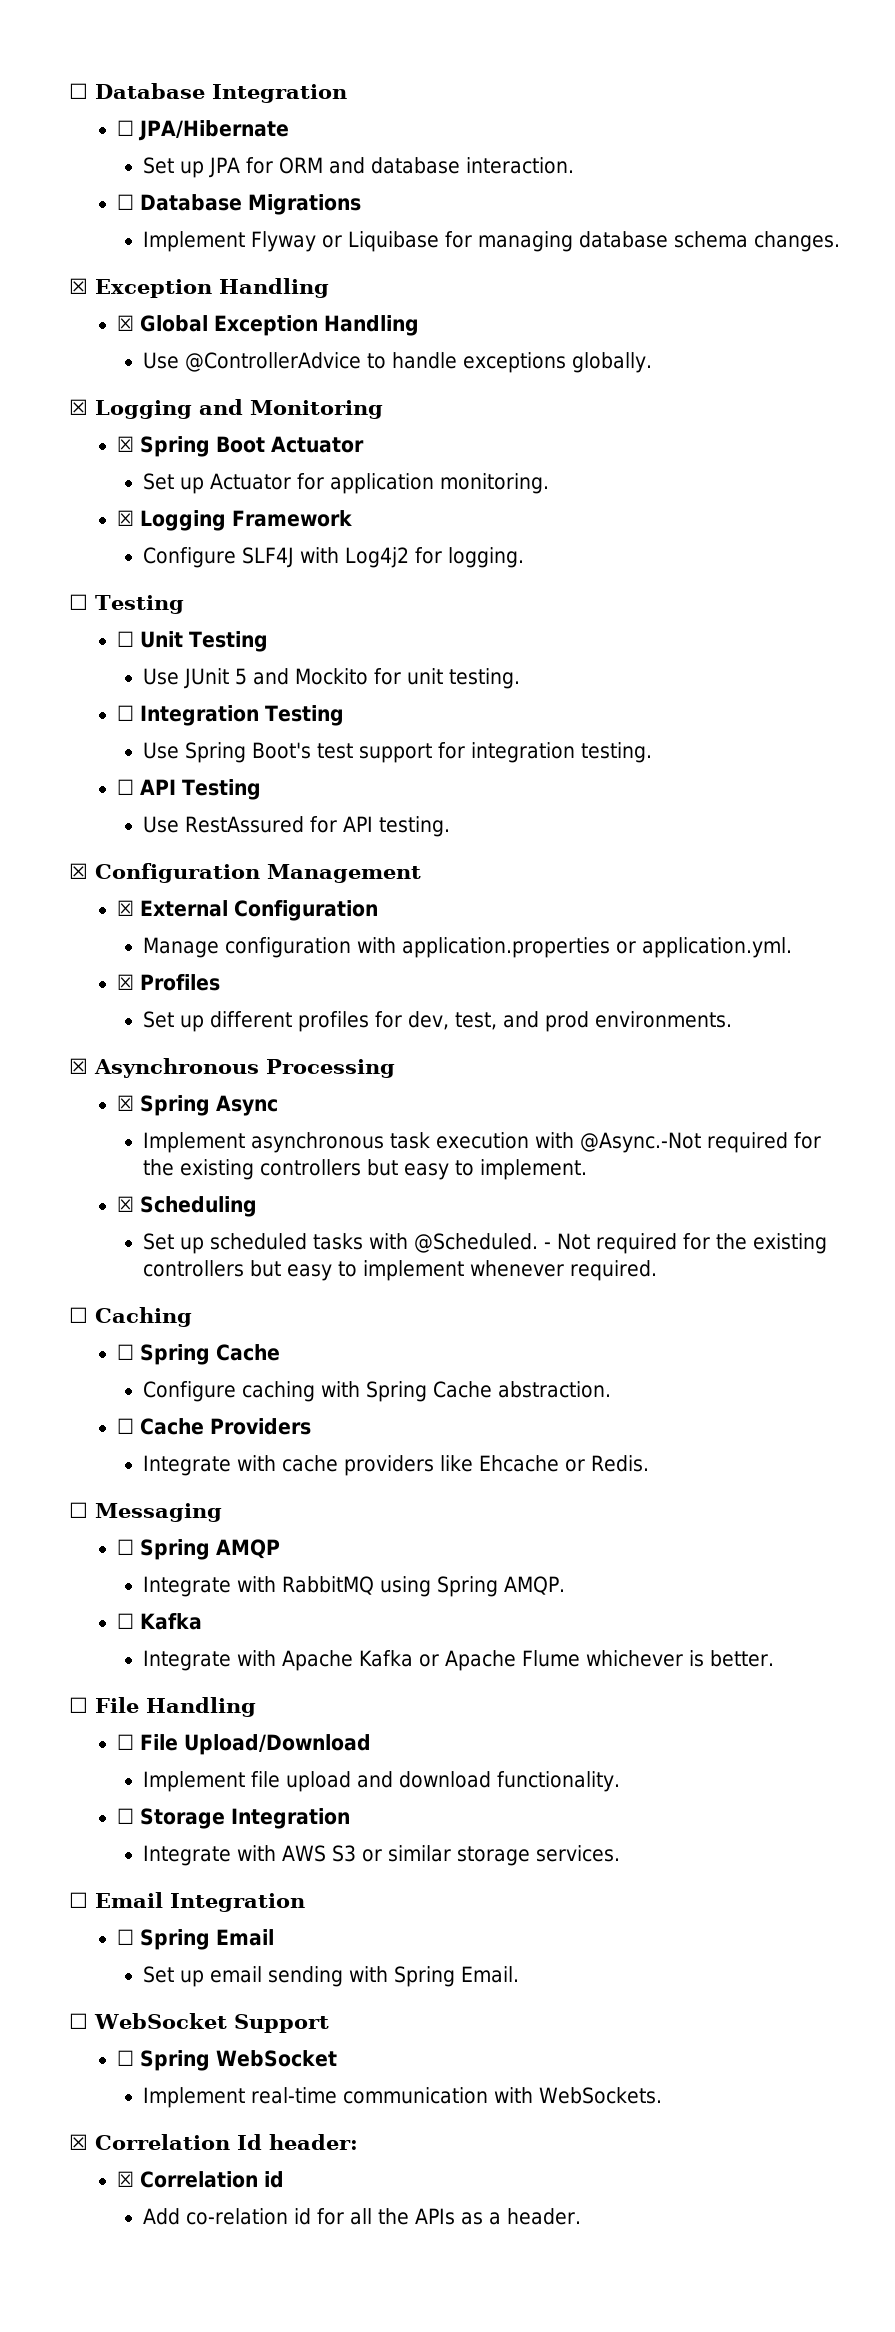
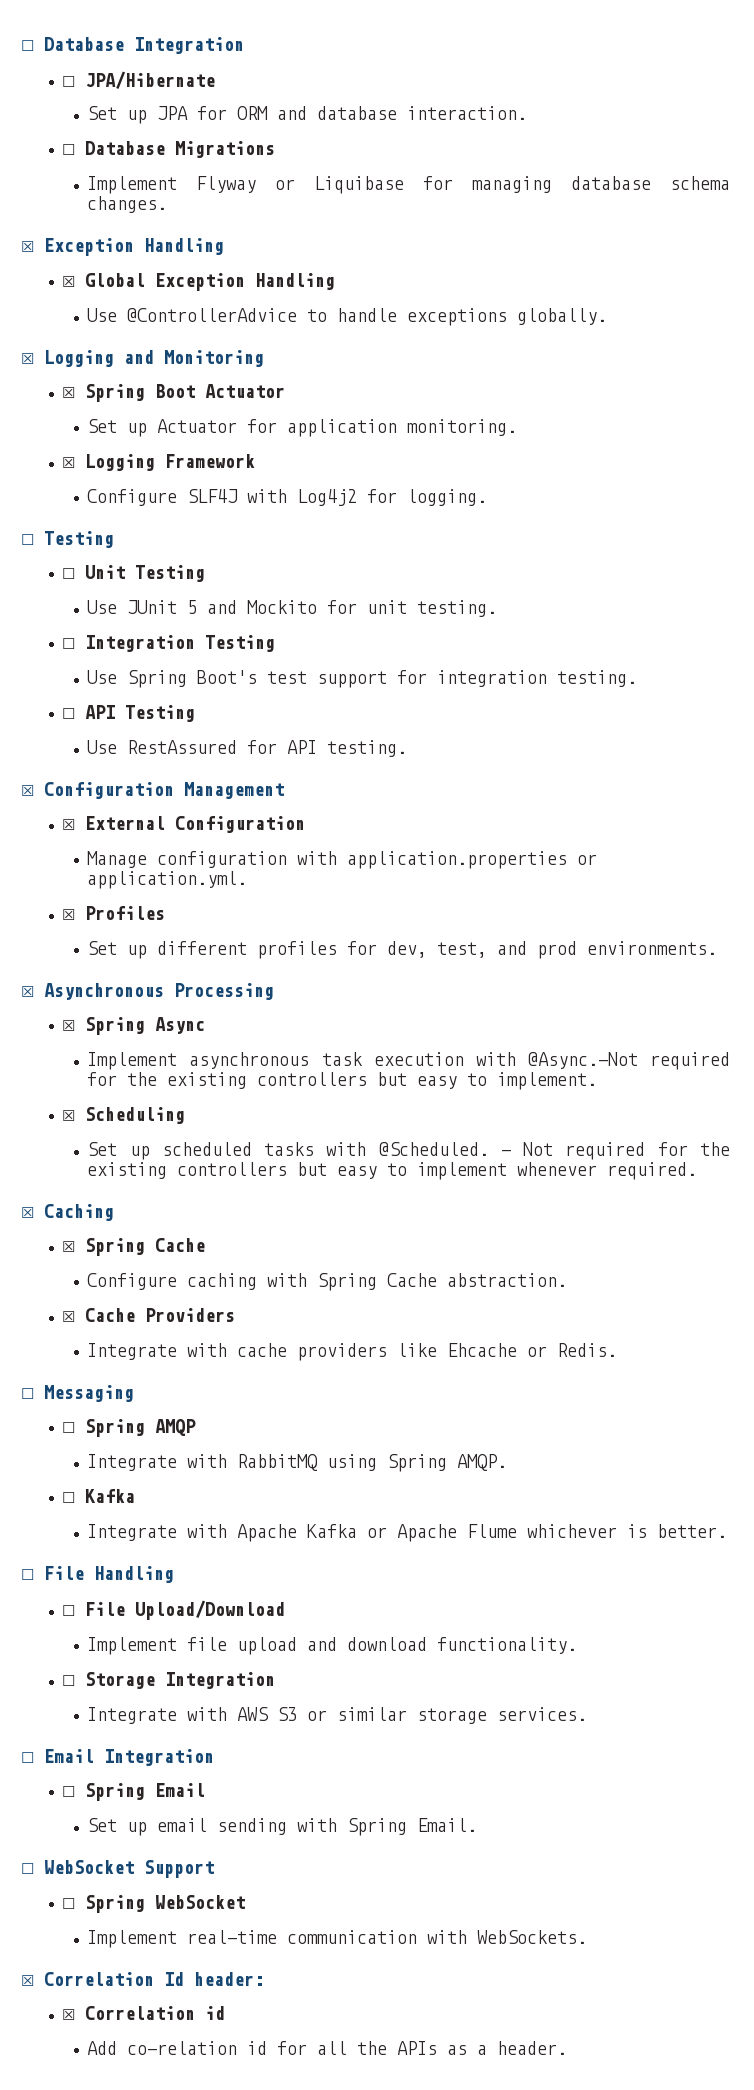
[69,1307,88,1323] ☐ -> [21,1207,34,1218] ☒
[117,1344,135,1360] ☐ -> [62,1241,76,1252] ☒
[117,1418,135,1434] ☐ -> [62,1311,76,1322] ☒

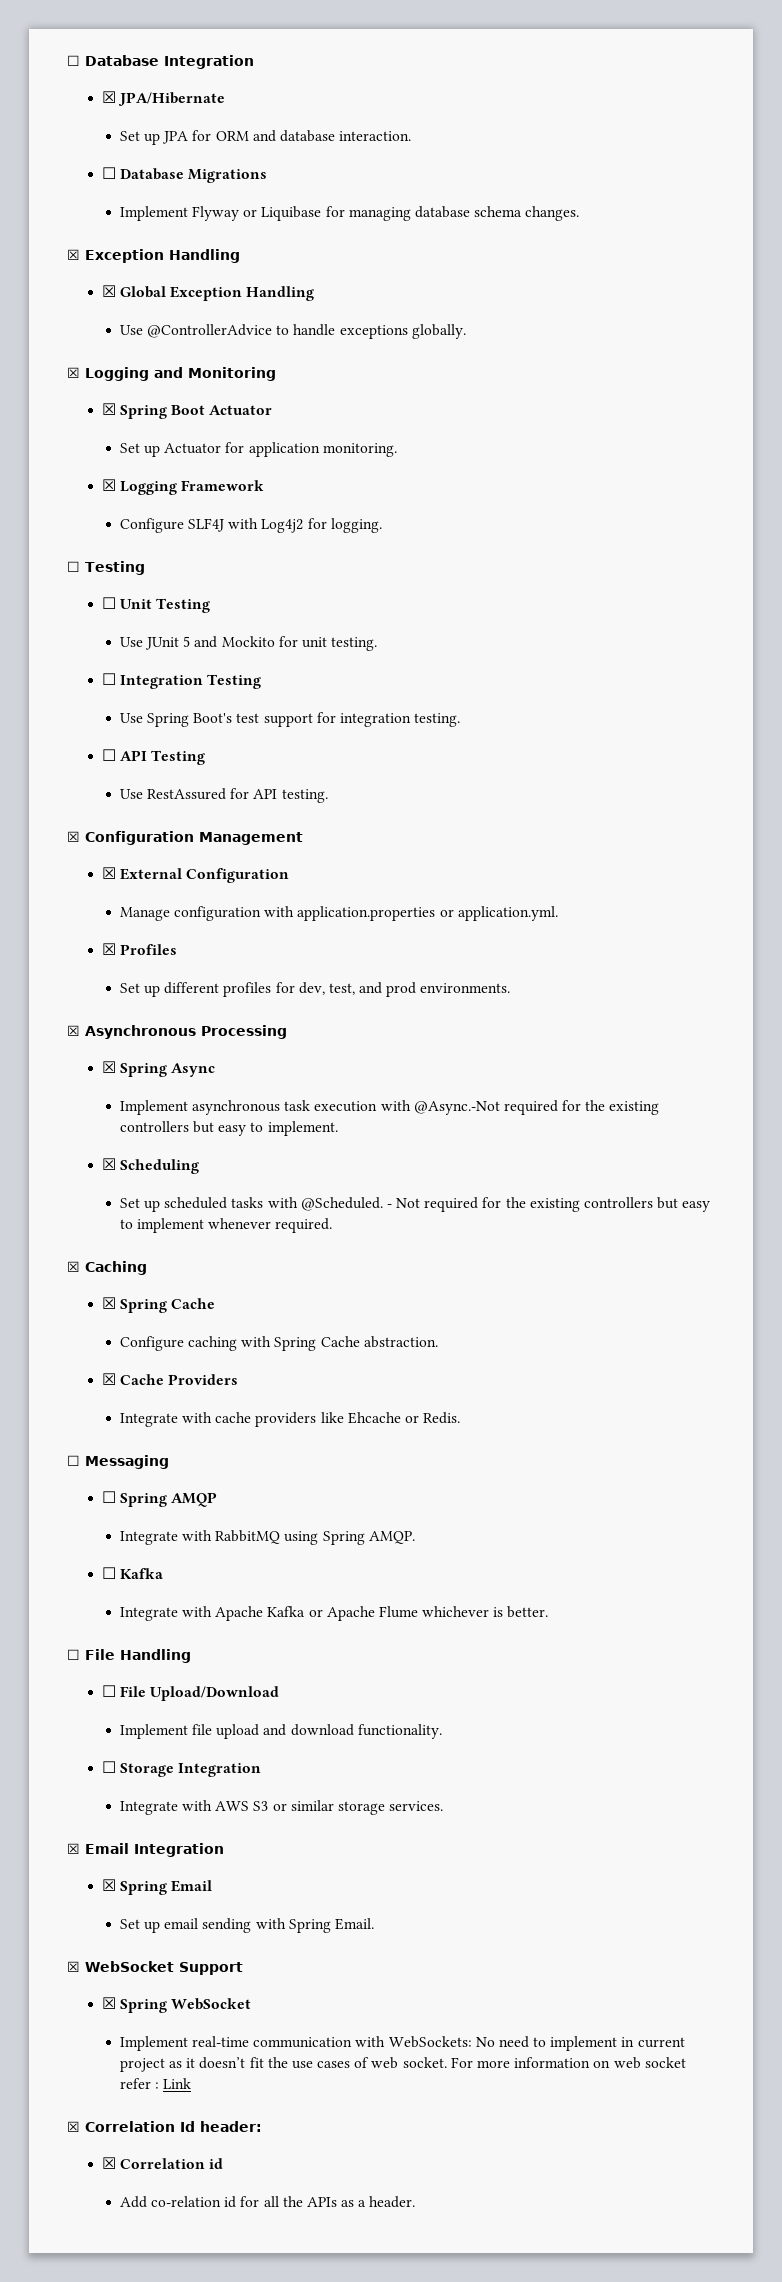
[62,76,76,87] ☐ -> [101,91,116,103] ☒
[21,1752,34,1763] ☐ -> [67,1843,80,1854] ☒
[62,1786,76,1797] ☐ -> [101,1879,116,1891] ☒
[21,1863,34,1874] ☐ -> [67,1961,80,1972] ☒
[62,1898,76,1909] ☐ -> [101,1997,116,2009] ☒
[477,1930,588,1944] WebSockets. -> [388,2036,685,2051] [119,2057,686,2072] [119,2078,192,2089] WebSockets: No need to implement in current project as it doesn’t fit the use cases of web socket. For more information on web socket refer : Link

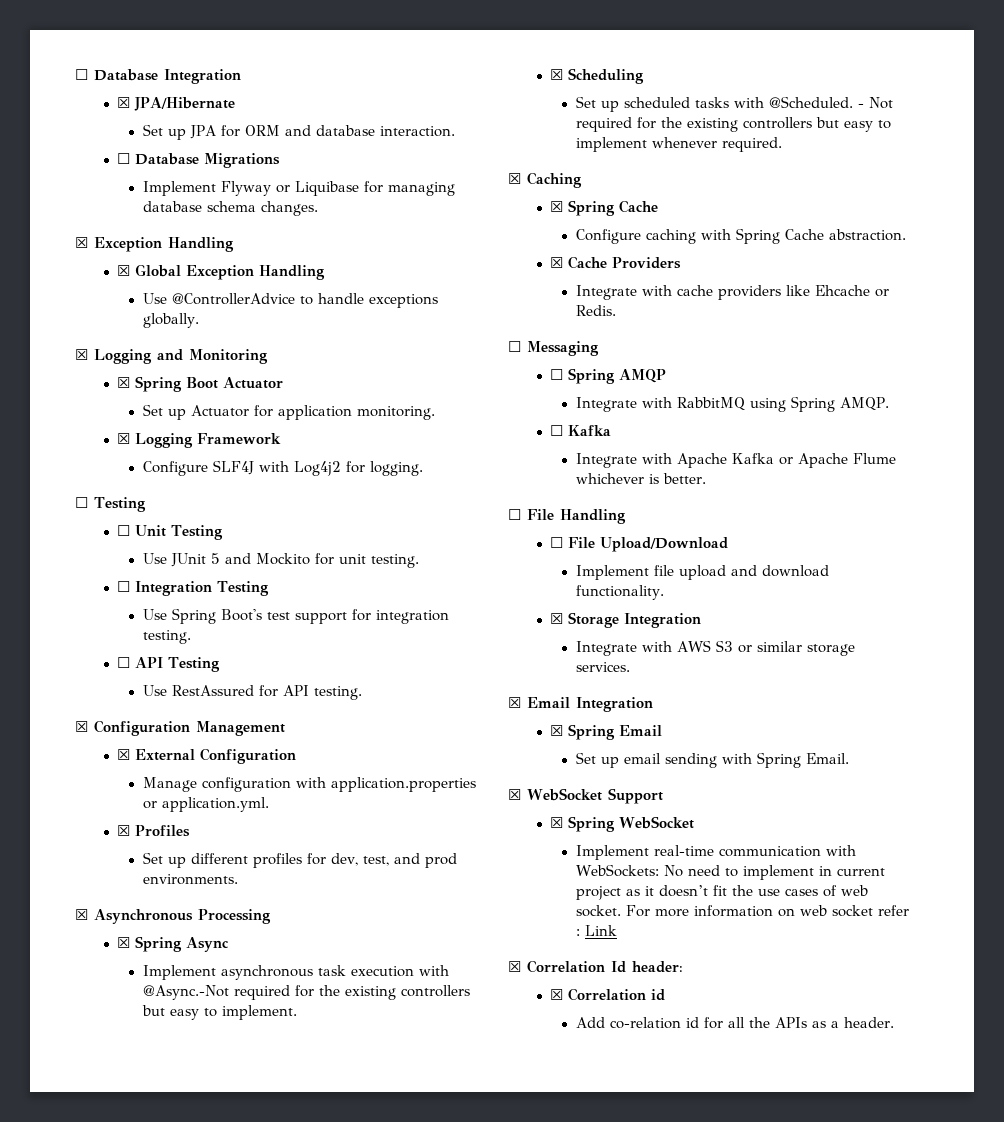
[101,1761,116,1773] ☐ -> [550,613,564,624] ☒

